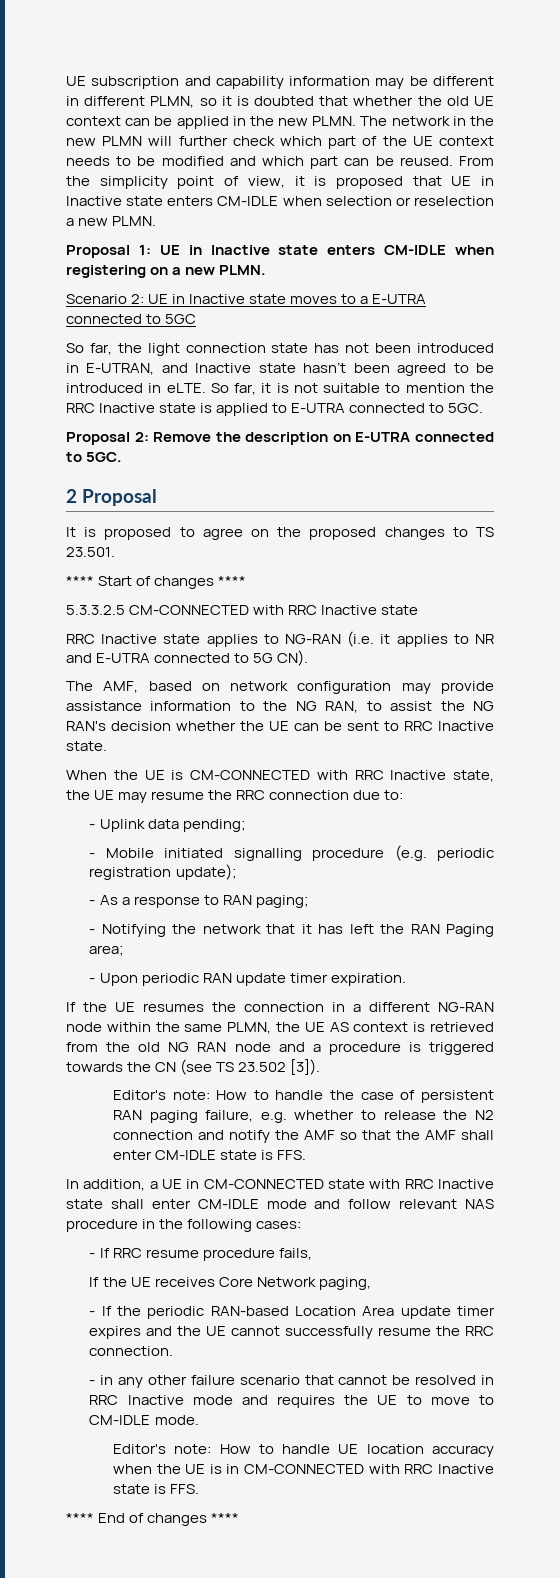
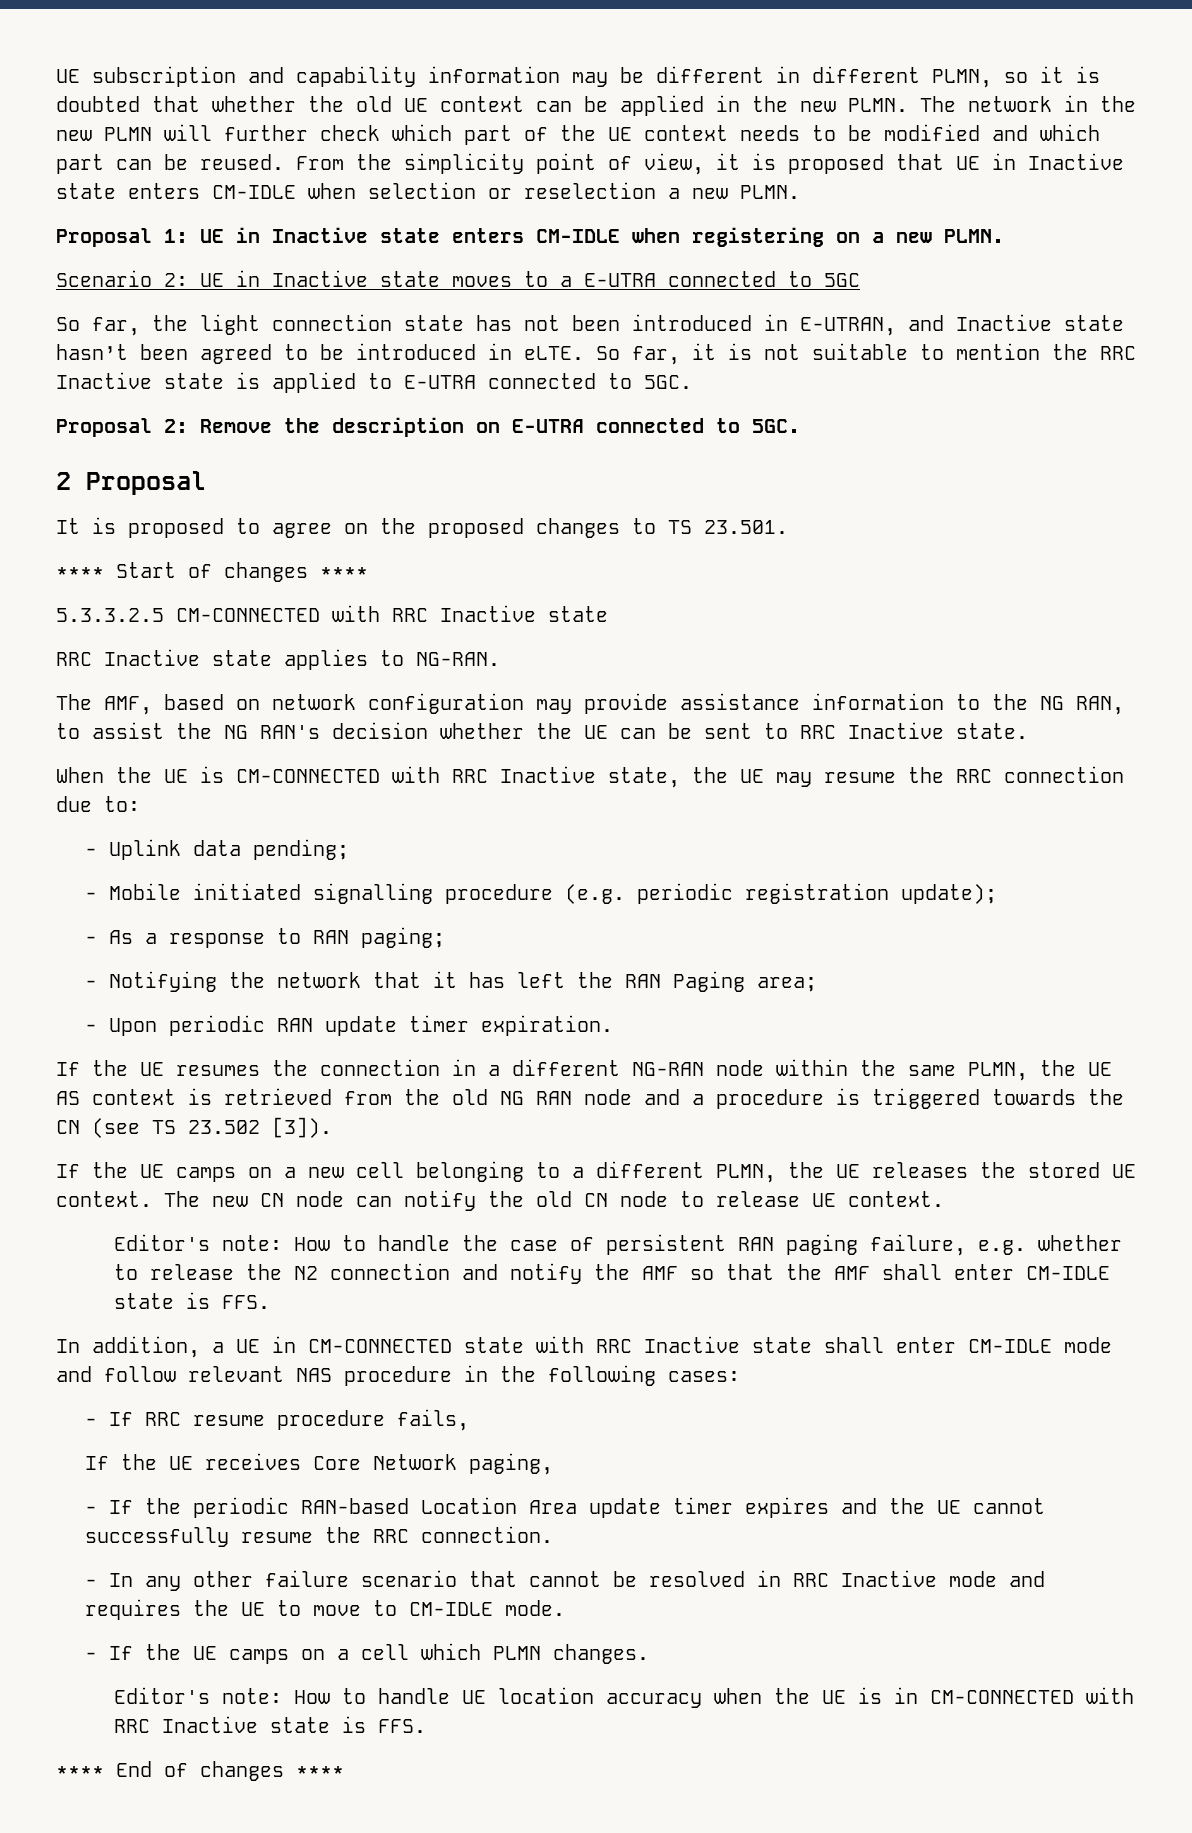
[285,631,494,647] [66,650,309,666] NG-RAN (i.e. it applies to NR and E-UTRA connected to 5G CN). -> [416,652,500,666] NG-RAN.
(321, 1067) none -> [56,1161,1136,1183] [56,1190,944,1211] // If the UE camps on a new cell belonging to a different PLMN, the UE releases the stored UE context. The new CN node can notify the old CN node to release UE context.
[100,1375,114,1385] in -> [109,1573,134,1587] In
(199, 1420) none -> [85,1643,650,1664] // - If the UE camps on a cell which PLMN changes.

